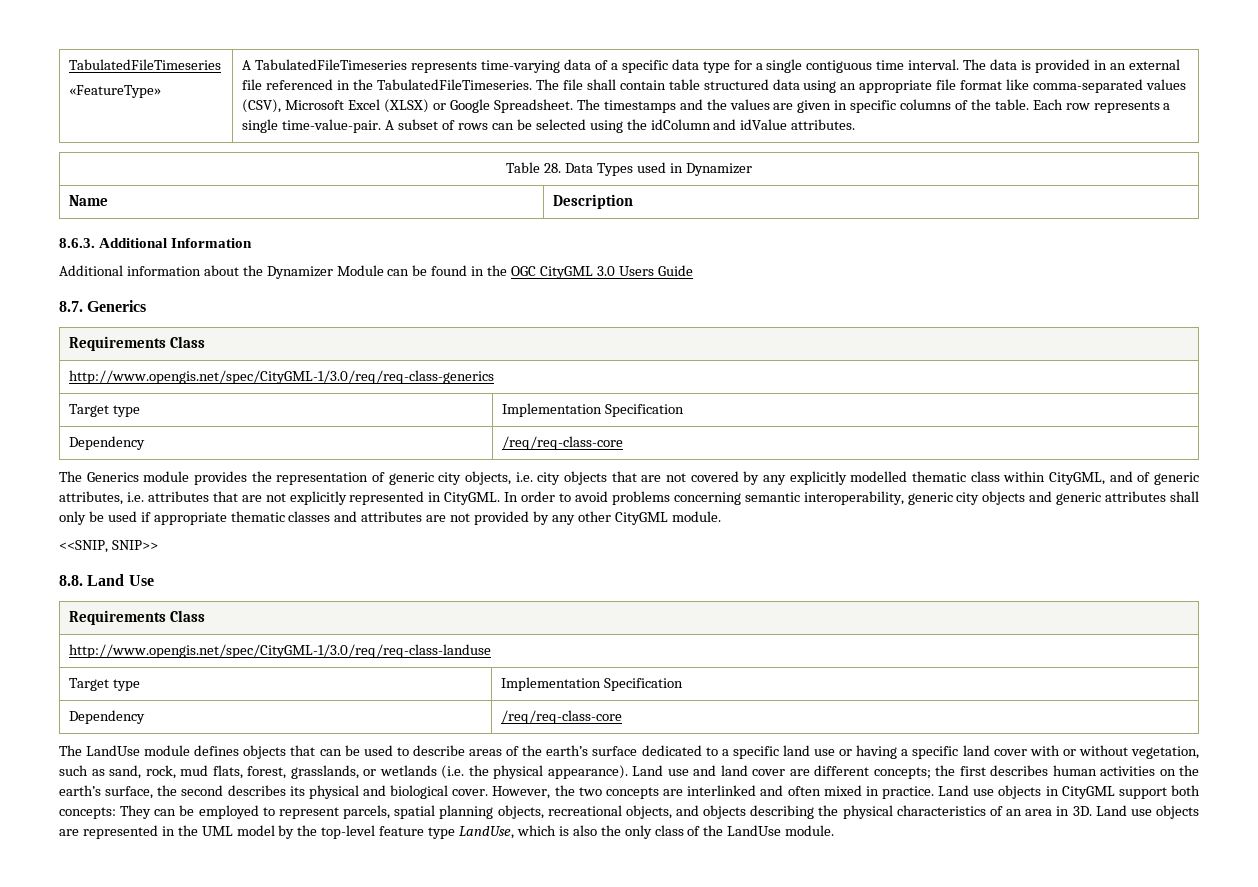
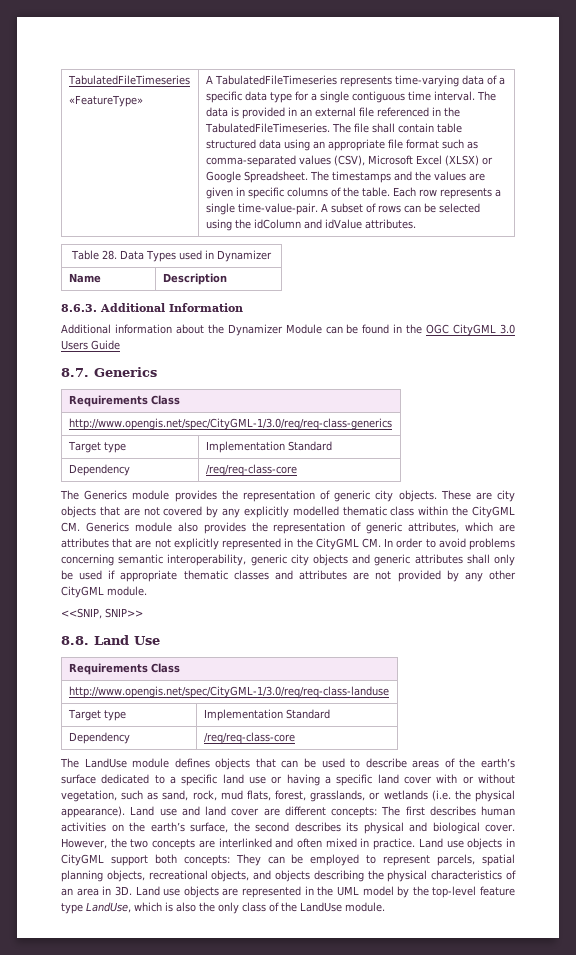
[1005,79,1029,90] like -> [441,139,478,149] such as
[605,404,685,417] Specification -> [287,441,332,451] Standard
[465,471,533,485] objects, i.e. -> [398,490,492,502] objects. These are
[1048,471,1133,485] CityGML, and -> [452,506,515,518] [61,522,346,534] the CityGML CM. Generics module also provides the representation
[126,492,144,502] i.e. -> [465,522,516,532] which are
[444,492,501,505] CityGML. -> [296,538,381,550] the CityGML CM.
[604,678,684,691] Specification -> [285,709,330,719] Standard
[873,765,955,779] concepts; the -> [331,806,401,818] concepts: The

